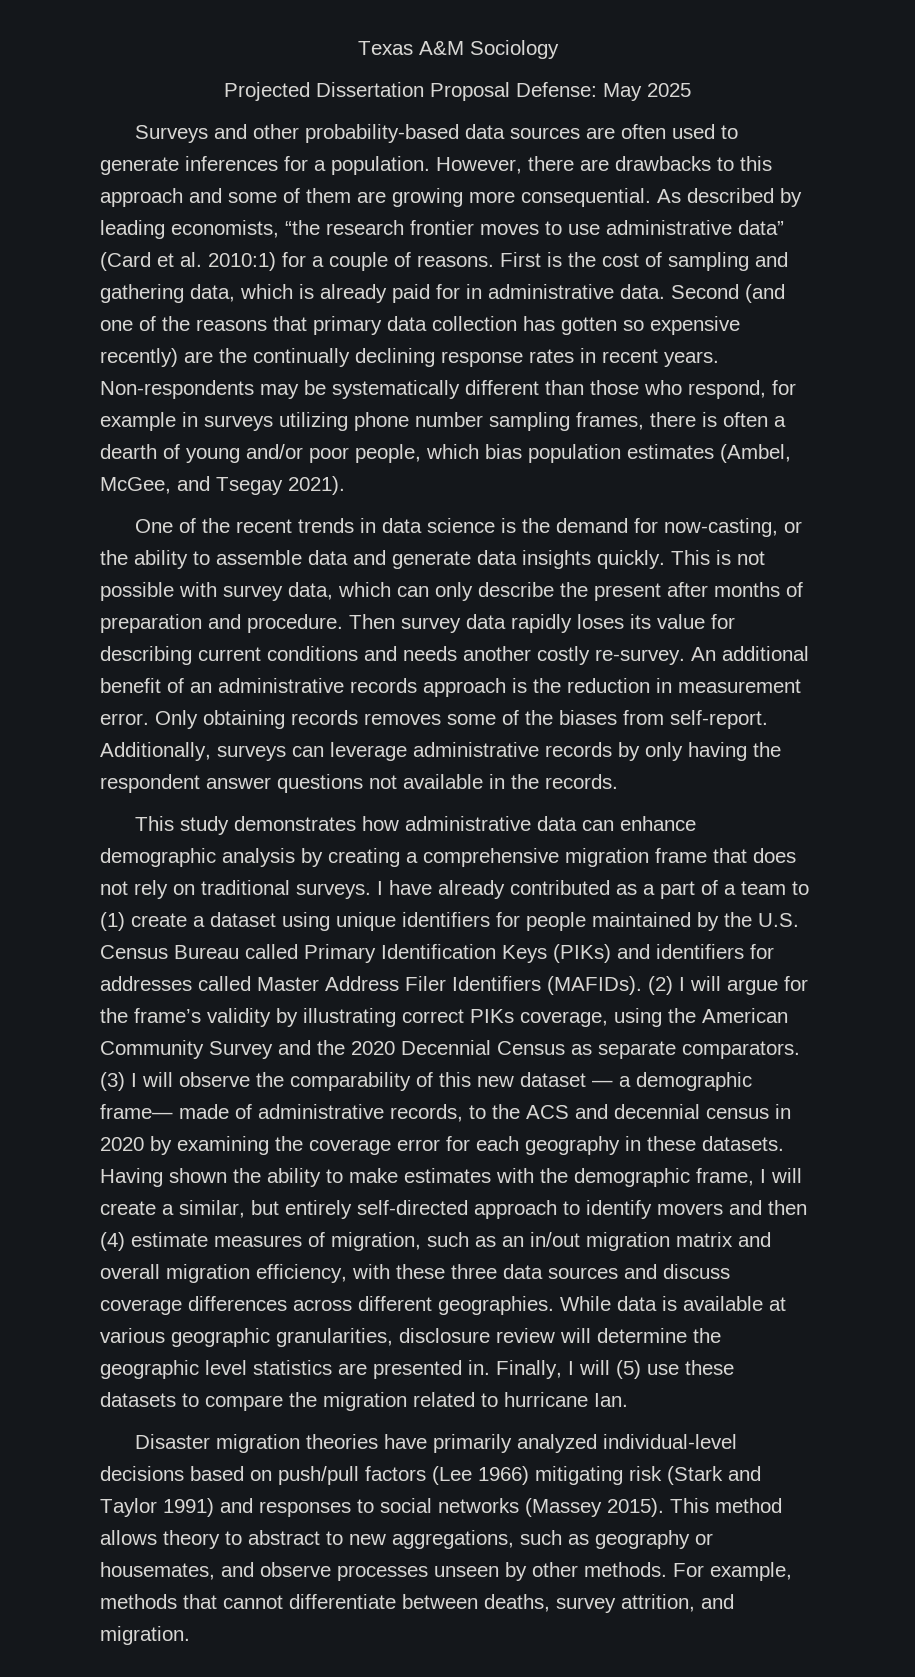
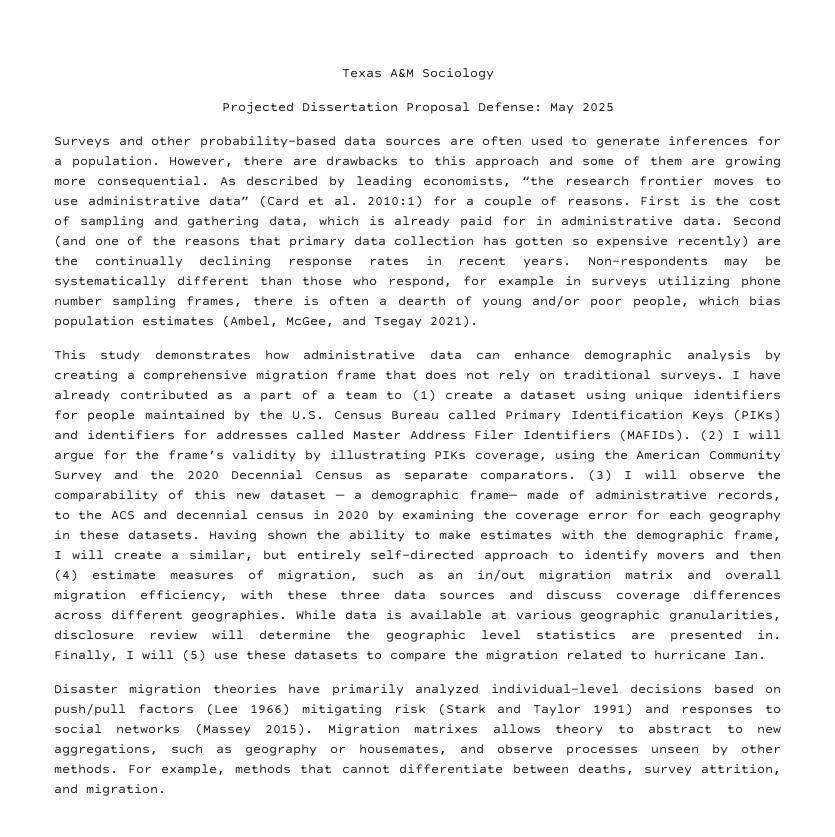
[134,518,802,537] [100,550,765,569] [100,582,803,601] [100,614,735,633] [100,646,809,665] [100,678,801,697] [100,710,768,729] [100,742,781,761] [100,774,618,793] // One of the recent trends in data science is the demand for now-casting, or the ability to assemble data and generate data insights quickly. This is not possible with survey data, which can only describe the present after months of preparation and procedure. Then survey data rapidly loses its value for describing current conditions and needs another costly re-survey. An additional benefit of an administrative records approach is the reduction in measurement error. Only obtaining records removes some of the biases from self-report. Additionally, surveys can leverage administrative records by only having the respondent answer questions not available in the records. -> (478, 321) none
[402,1009,464,1023] correct -> (426, 456) none
[670,1498,782,1513] This method -> [327,724,479,736] Migration matrixes

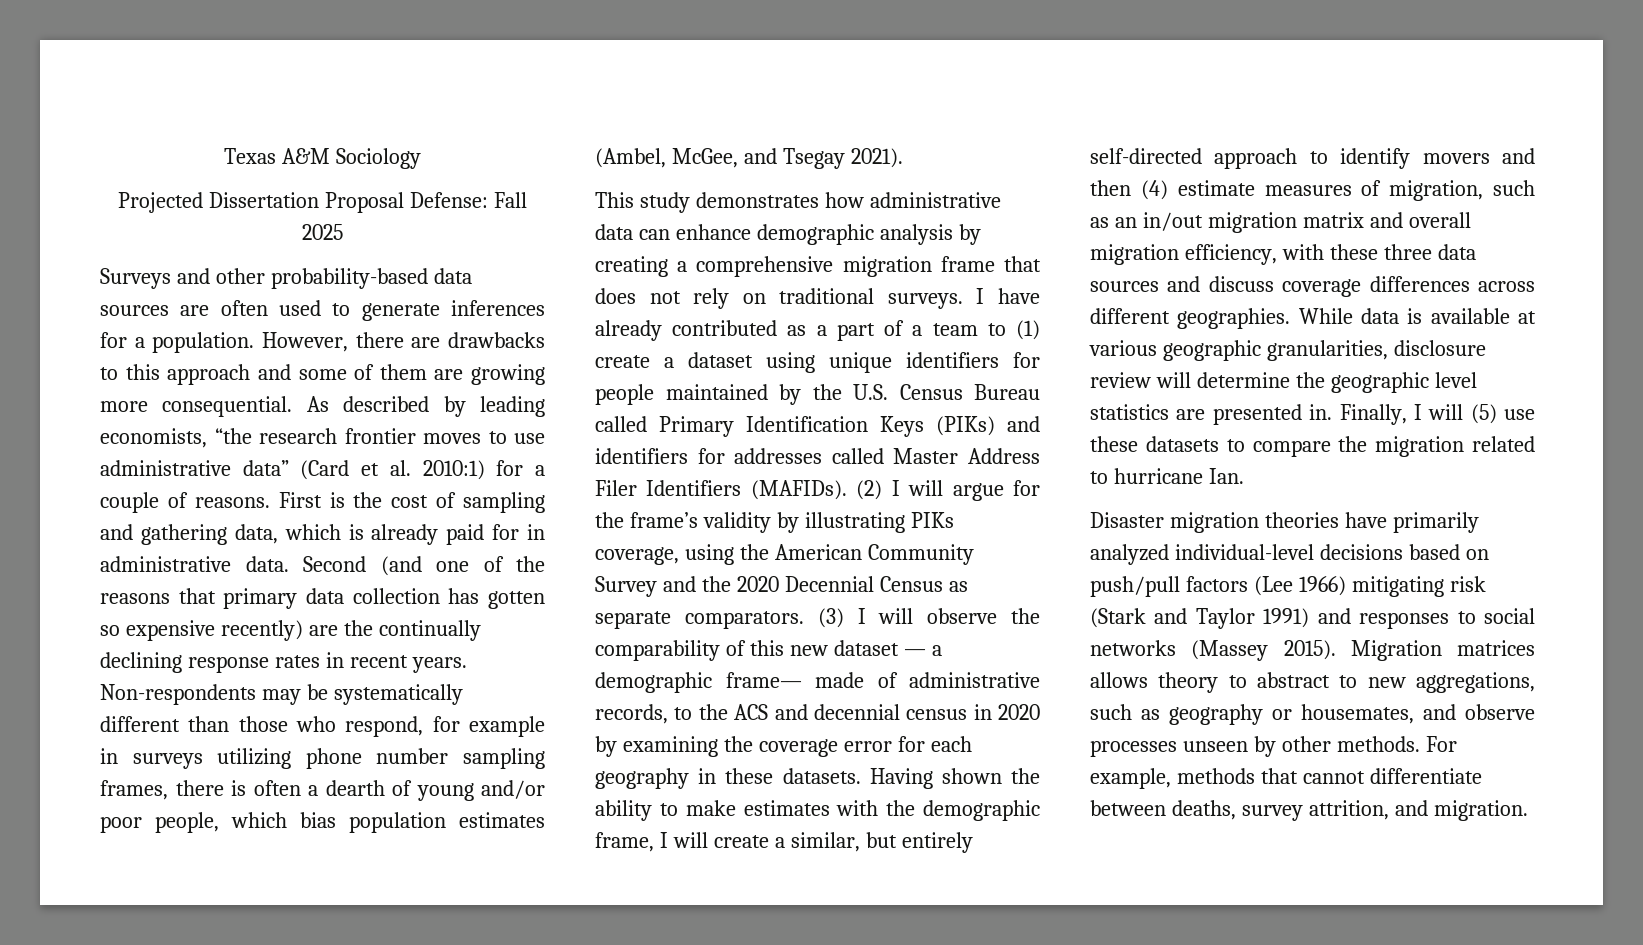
[549,103,574,114] May -> [493,192,527,208] Fall
[414,724,479,734] matrixes -> [1457,640,1535,656] matrices

